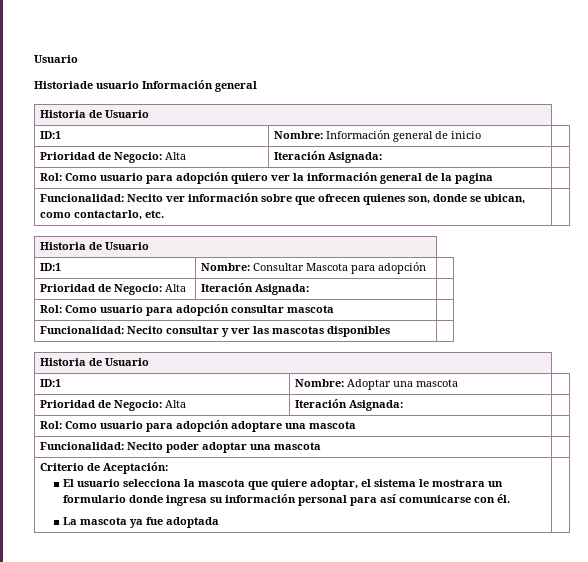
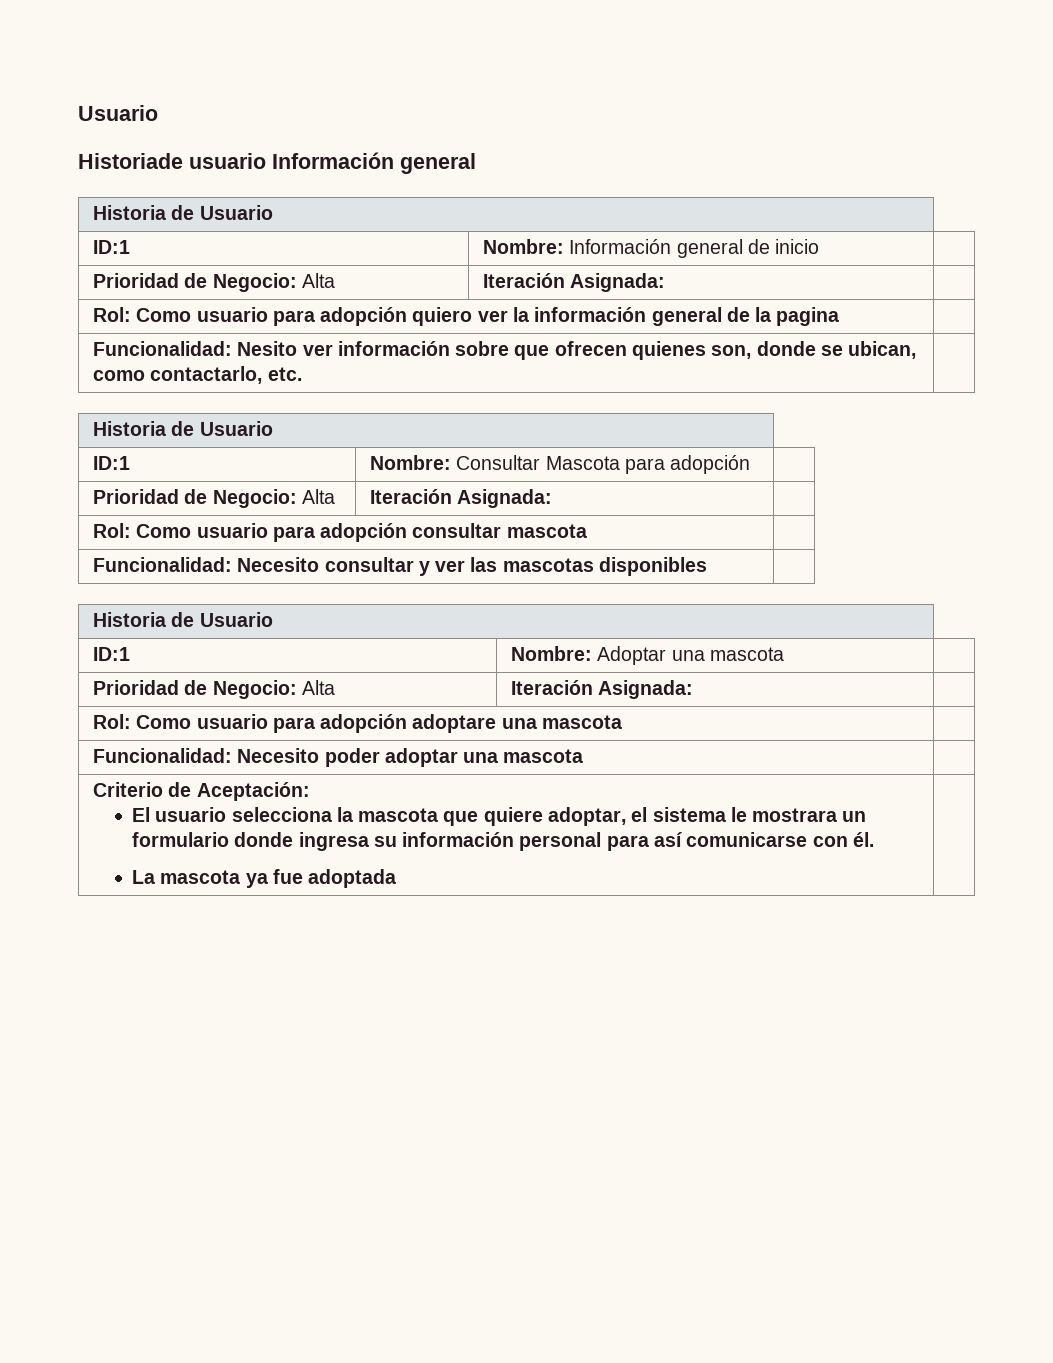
[126,194,163,202] Necito -> [237,341,298,356] Nesito
[126,326,163,334] Necito -> [237,557,320,572] Necesito
[126,442,163,450] Necito -> [237,748,320,763] Necesito

